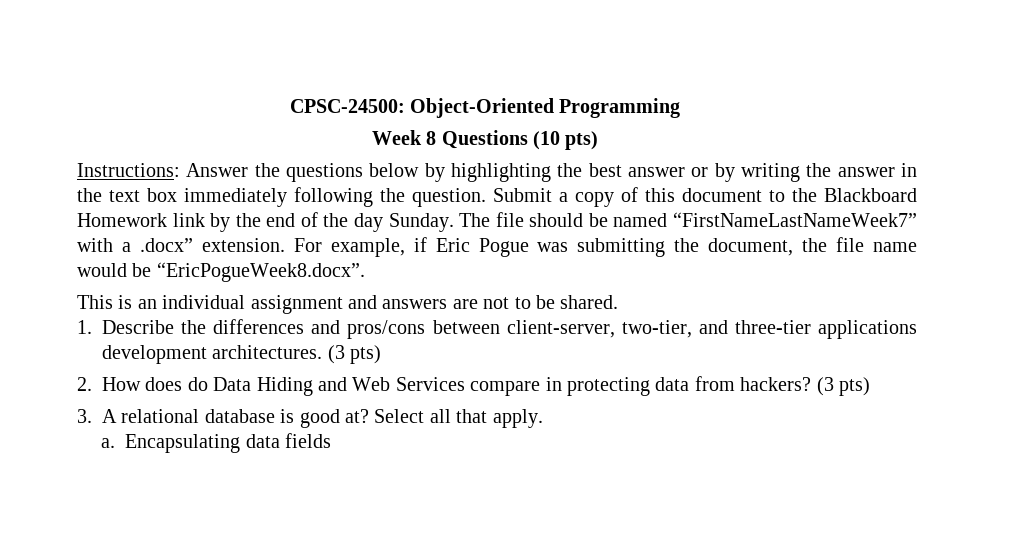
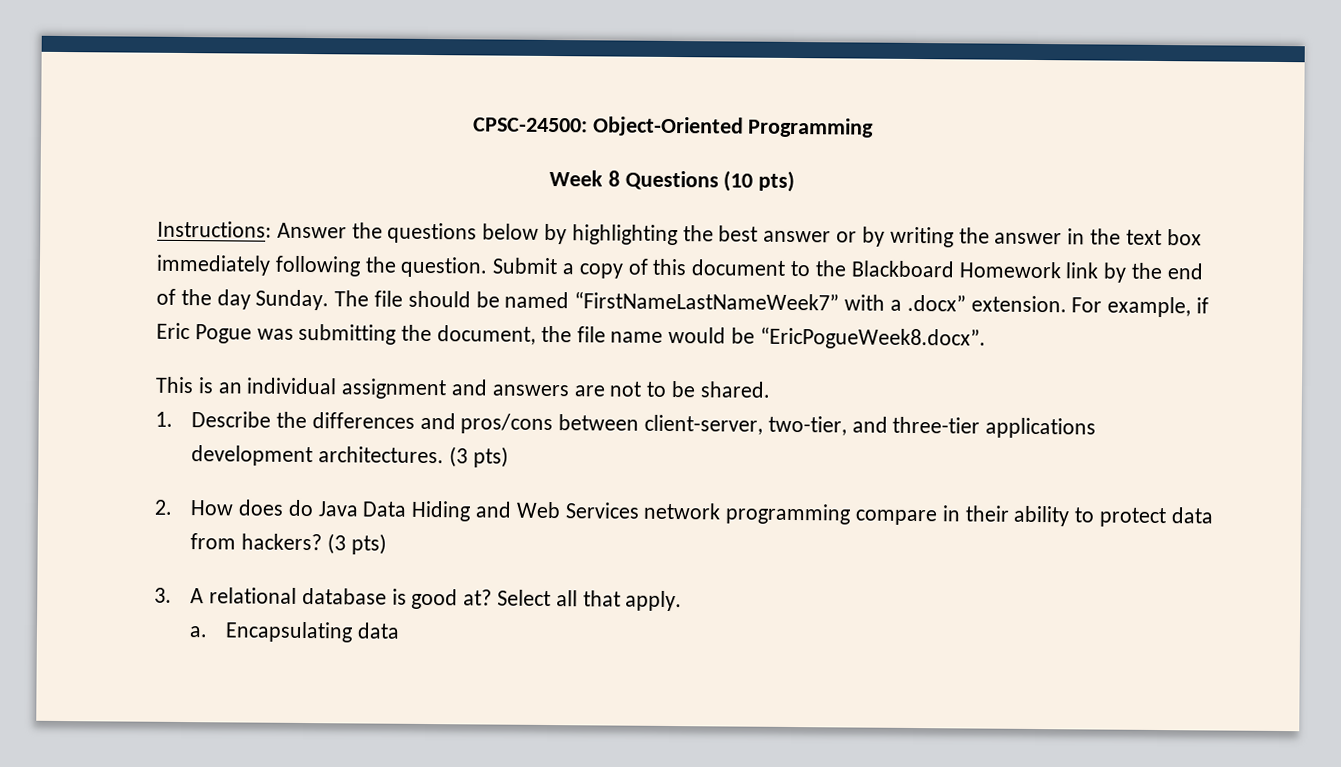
(208, 384) none -> [317,501,359,517] Java
[470,377,651,396] compare in protecting -> [643,502,1166,528] network programming compare in their ability to protect
[285,433,332,448] fields -> (400, 630) none

